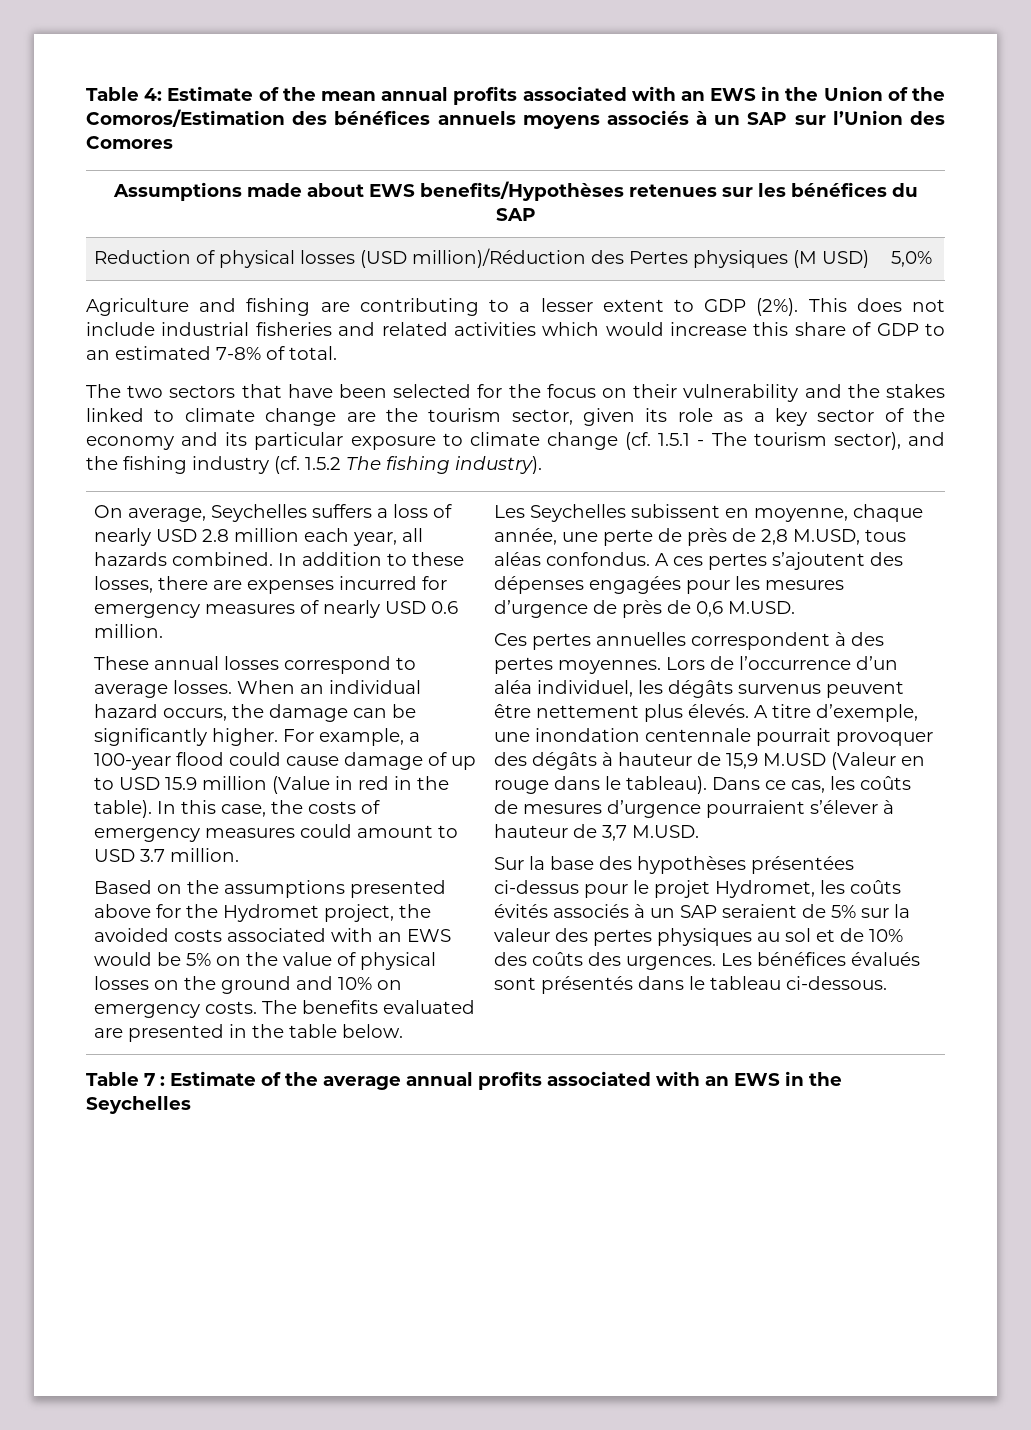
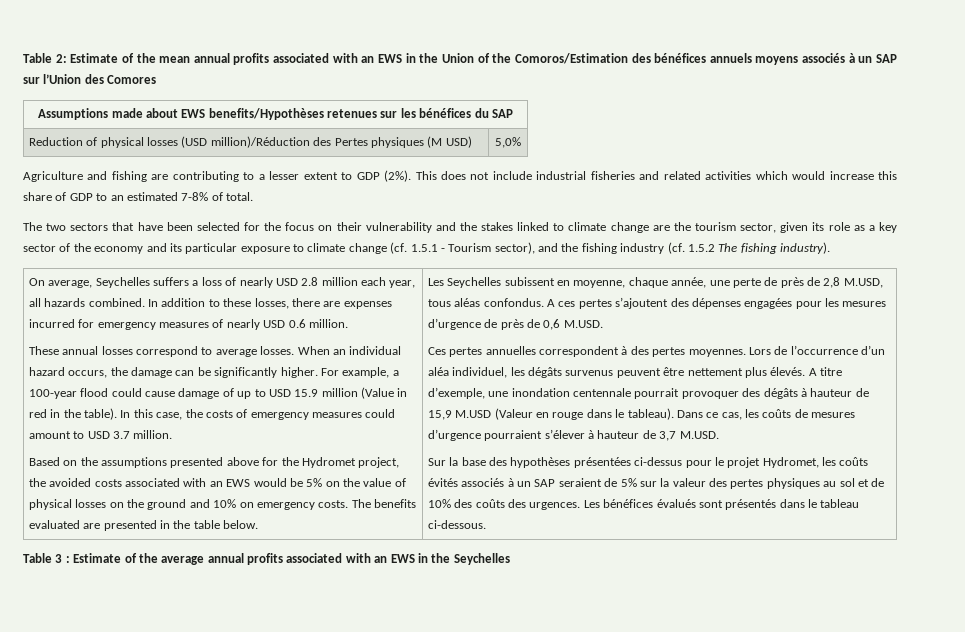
[86,87,163,101] Table 4: -> [23,53,67,63] Table 2:
[711,432,827,446] The tourism -> [448,243,492,252] Tourism
[144,1073,155,1086] 7 -> [55,554,63,563] 3

